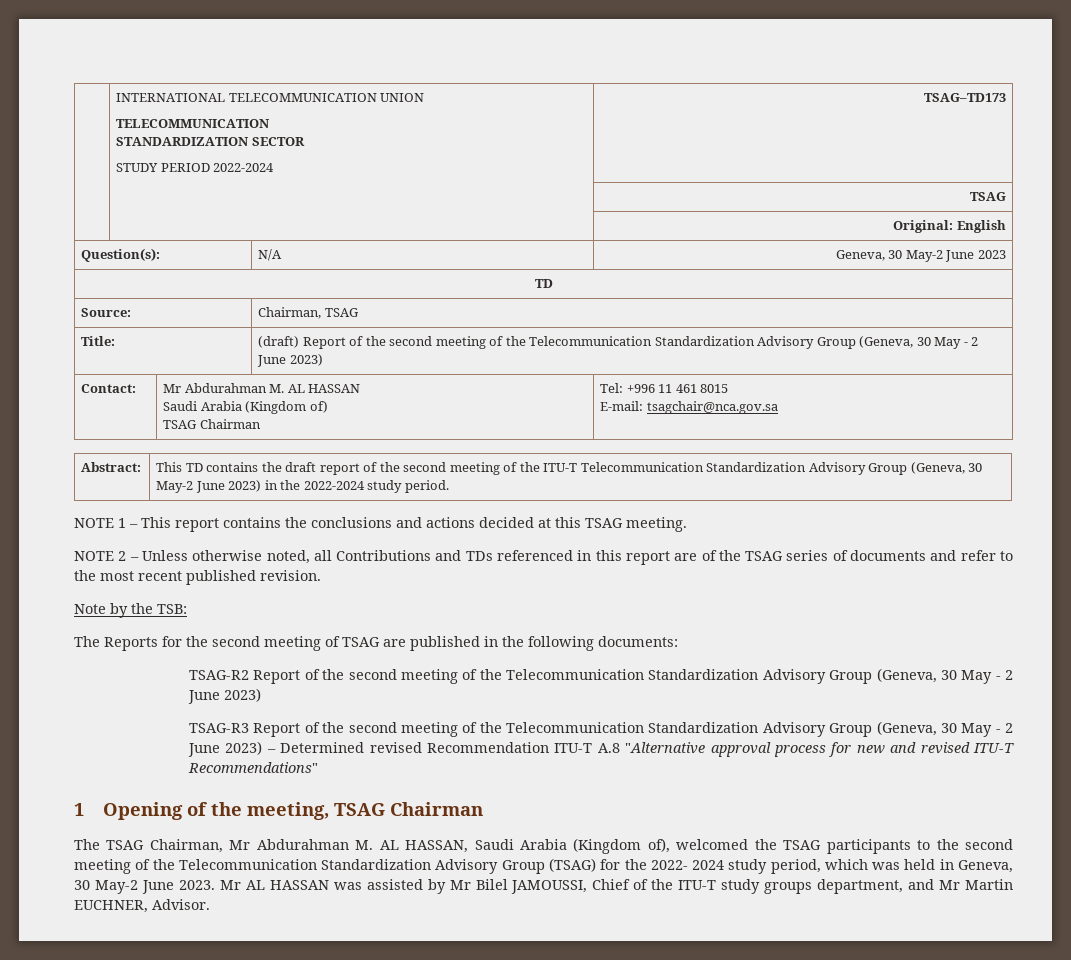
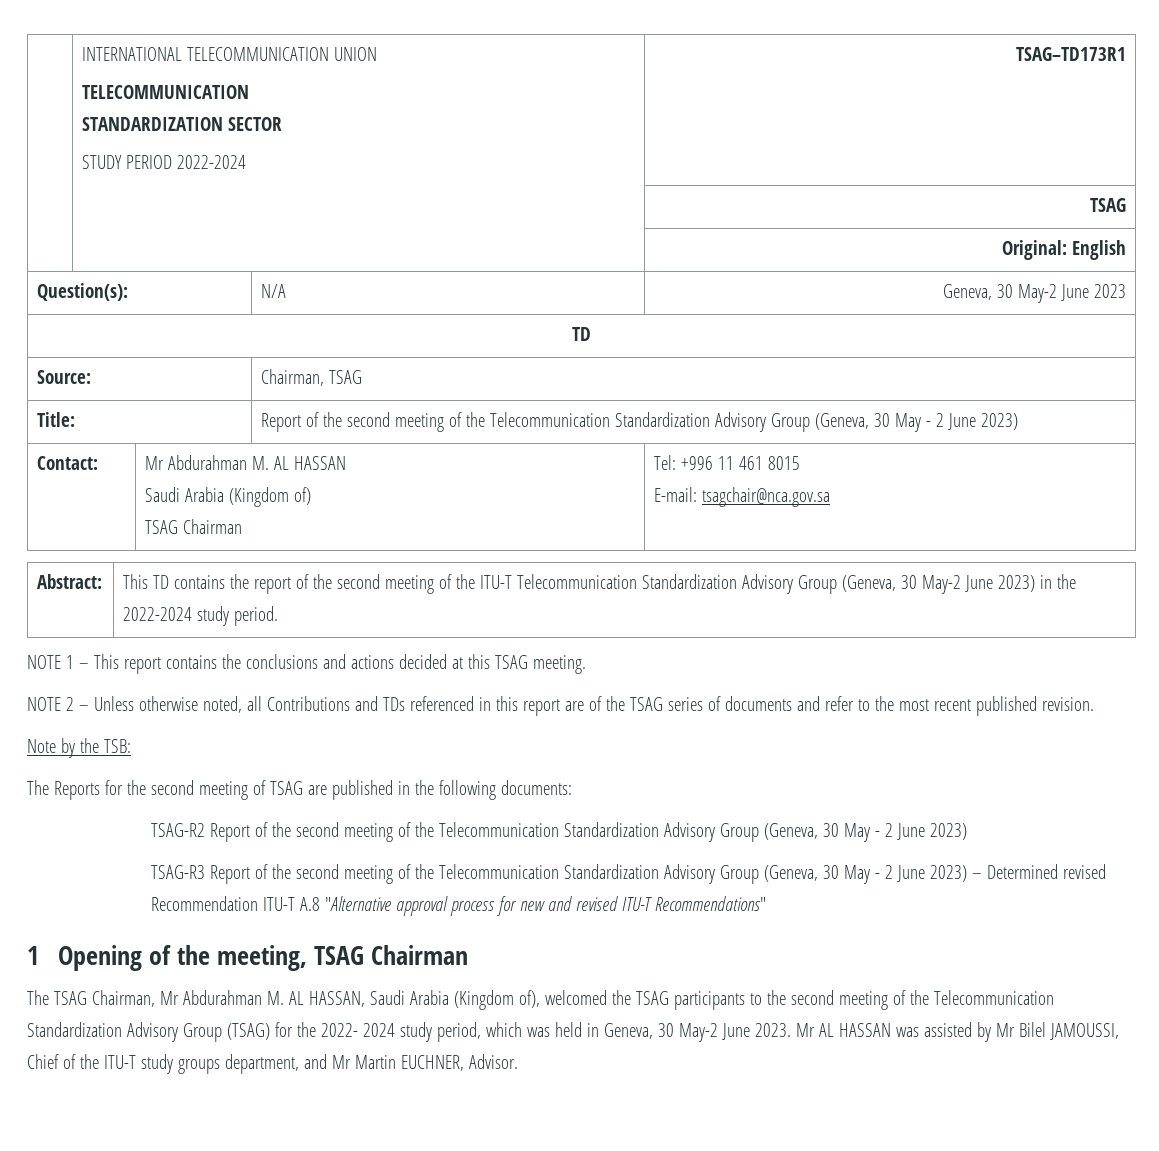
[923,93,1006,102] TSAG–TD173 -> [1015,47,1126,61] TSAG–TD173R1
[258,336,300,348] (draft) -> (76, 419) none
[285,462,317,472] draft -> (250, 581) none

